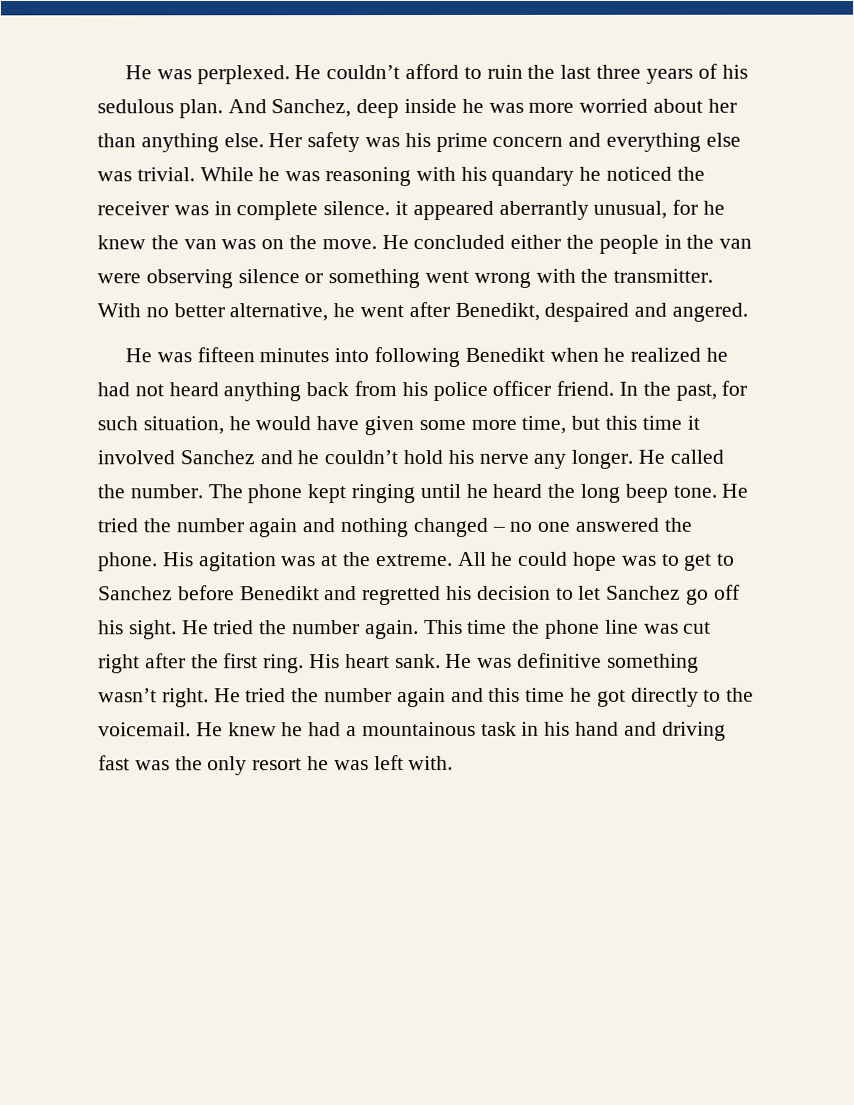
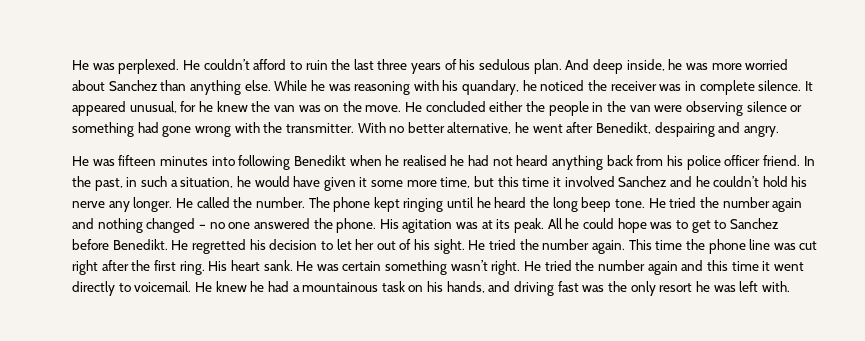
[271,98,458,119] Sanchez, deep inside -> [592,59,665,74] deep inside,
[707,98,737,113] her -> [108,80,158,91] Sanchez
[268,132,741,153] [97,167,195,182] Her safety was his prime concern and everything else was trivial. -> (271, 85) none
[491,166,575,186] quandary -> [462,80,520,95] quandary,
[395,200,589,221] it appeared aberrantly -> [804,81,813,91] [72,101,126,116] It appeared
[425,270,470,284] went -> [137,122,192,137] had gone
[544,302,749,322] despaired and angered. -> [654,122,779,137] despairing and angry.
[630,347,702,362] realized -> [402,155,447,166] realised
[721,380,748,396] [97,416,138,431] for such -> [126,176,178,187] in such a
(415, 426) none -> [359,177,368,187] it
[342,552,453,567] the extreme. -> [496,218,545,233] its peak.
[239,586,358,601] Benedikt and -> [112,239,189,250] Benedikt. He
[606,584,741,605] Sanchez go off -> [355,239,412,250] her out of
[517,652,603,668] definitive -> [342,261,382,271] certain
[570,687,626,707] he got -> [762,261,804,271] it went
[726,687,755,702] the -> (131, 287) none
[521,721,620,736] in his hand -> [408,281,485,293] on his hands,

